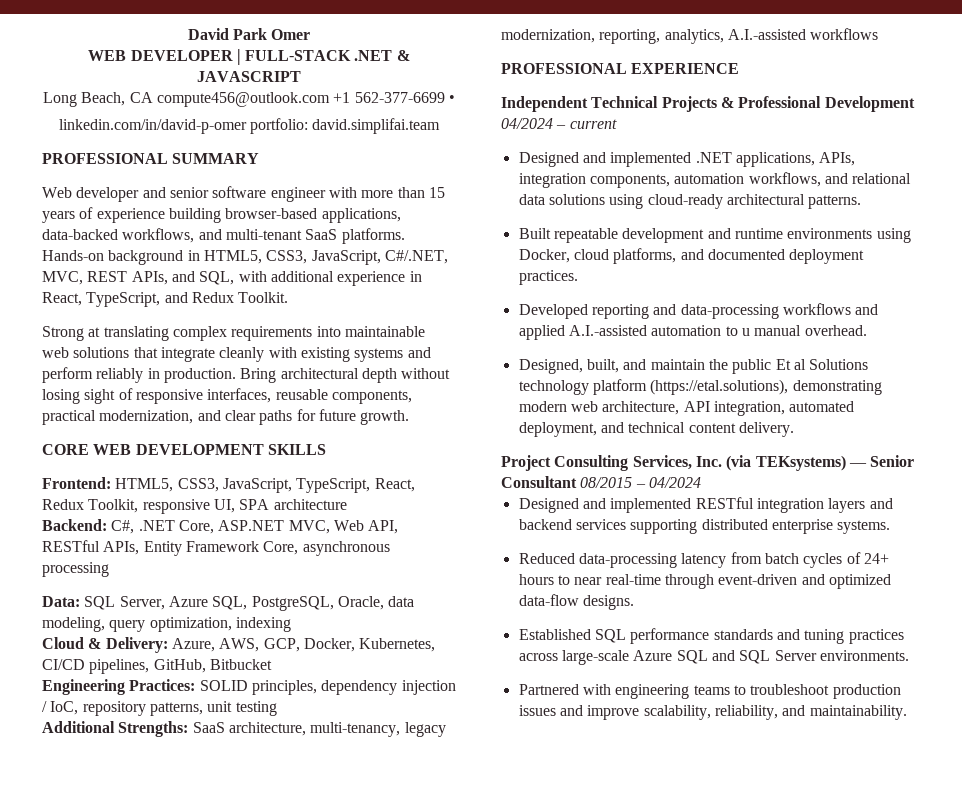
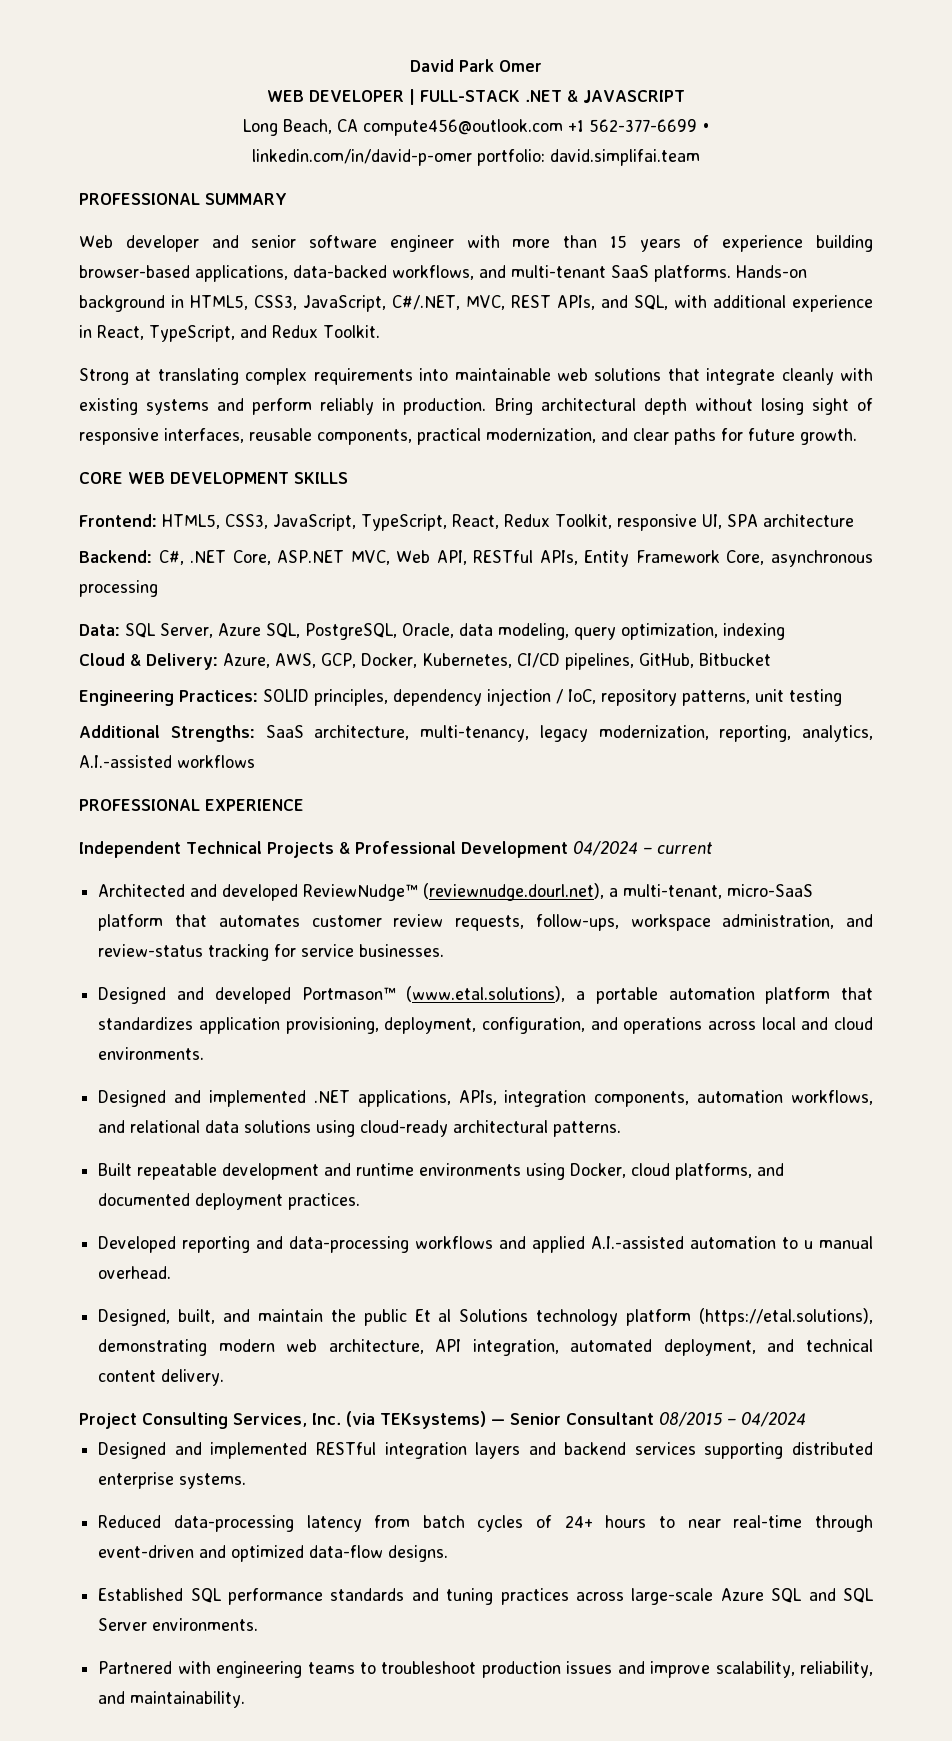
(617, 124) none -> [98,883,814,901] [98,914,873,931] [98,944,445,961] [98,986,873,1004] [98,1017,873,1034] [98,1047,205,1060] // Architected and developed ReviewNudge™ (reviewnudge.dourl.net), a multi-tenant, micro-SaaS platform that automates customer review requests, follow-ups, workspace administration, and review-status tracking for service businesses. // Designed and developed Portmason™ (www.etal.solutions), a portable automation platform that standardizes application provisioning, deployment, configuration, and operations across local and cloud environments.

